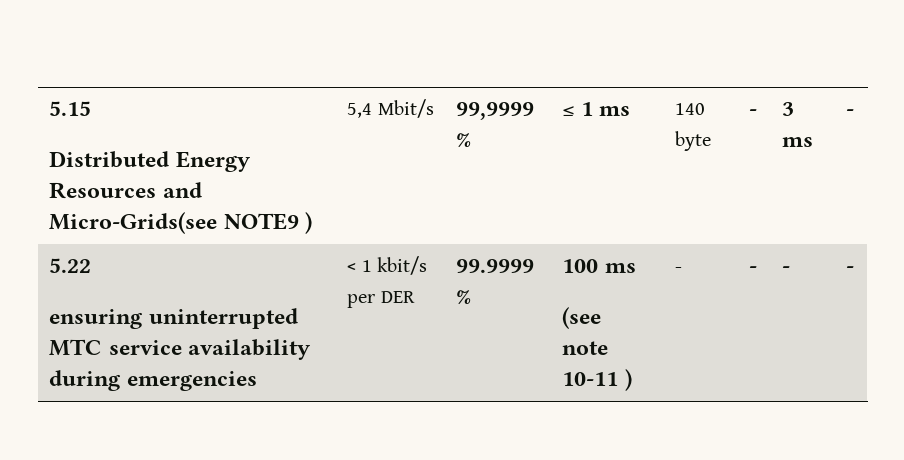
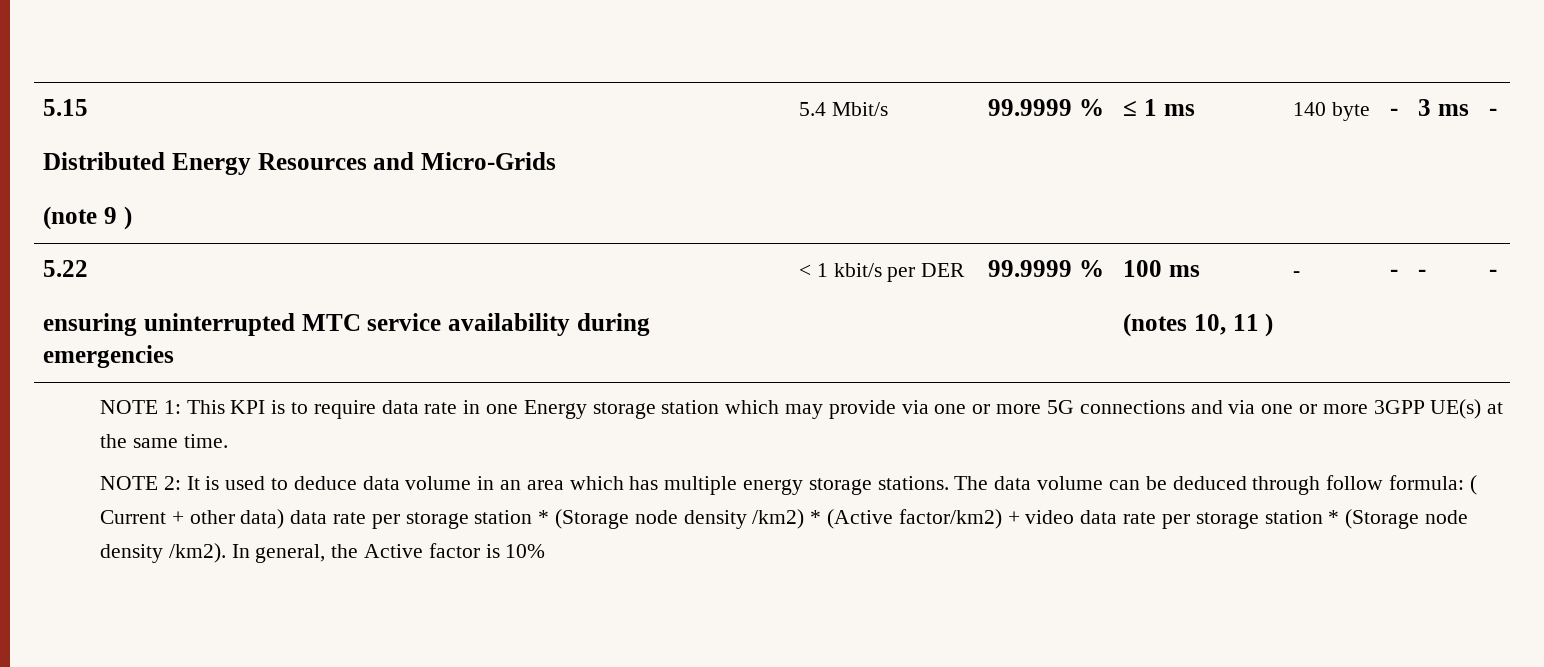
[49,212,313,234] [347,103,373,118] Micro-Grids(see NOTE9 ) | 5,4 -> [421,152,557,170] [43,206,132,230] [799,102,827,116] Micro-Grids // (note 9 ) | 5.4
[456,102,535,120] 99,9999 -> [988,99,1073,116] 99.9999
[562,307,602,329] [562,341,609,355] [562,372,619,386] (see note 10-11 -> [1123,313,1259,337] (notes 10, 11
(855, 269) none -> [99,399,1504,419] [99,434,228,448] [99,475,1477,495] [99,509,1468,529] [99,543,546,563] // NOTE 1: This KPI is to require data rate in one Energy storage station which may provide via one or more 5G connections and via one or more 3GPP UE(s) at the same time. // NOTE 2: It is used to deduce data volume in an area which has multiple energy storage stations. The data volume can be deduced through follow formula: ( Current + other data) data rate per storage station * (Storage node density /km2) * (Active factor/km2) + video data rate per storage station * (Storage node density /km2). In general, the Active factor is 10%

